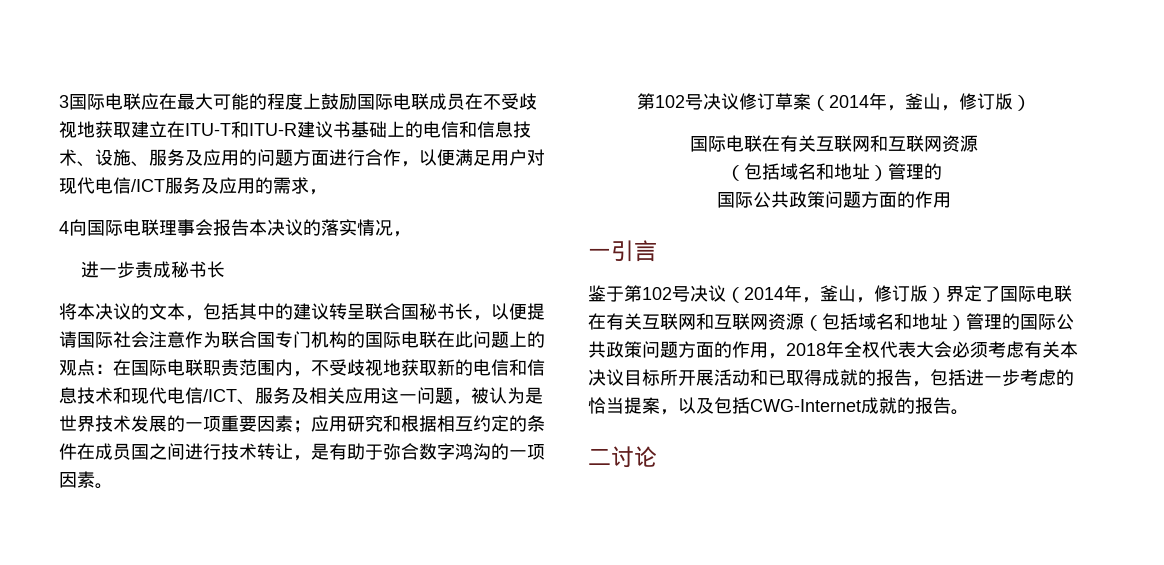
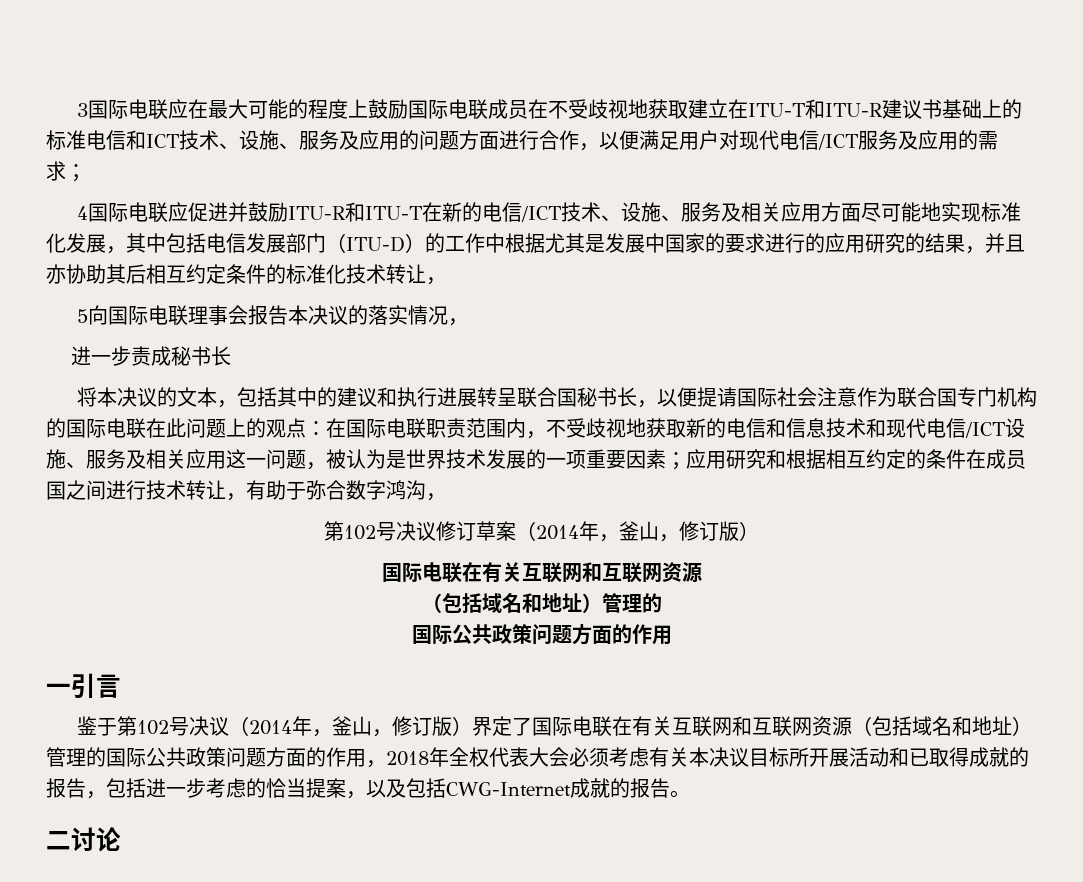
[423,121,513,138] 电信和信息 -> [46,130,179,150] 标准电信和ICT
[309,189,327,195] [59,221,69,234] ， // 4 -> [66,164,86,182] [76,202,1021,223] [46,233,1025,254] [46,264,446,285] [76,309,88,323] ； // 4国际电联应促进并鼓励ITU-R和ITU-T在新的电信/ICT技术、设施、服务及相关应用方面尽可能地实现标准化发展，其中包括电信发展部门（ITU-D）的工作中根据尤其是发展中国家的要求进行的应用研究的结果，并且亦协助其后相互约定条件的标准化技术转让， // 5
(329, 311) none -> [376,387,477,407] 和执行进展
(237, 395) none -> [1005,418,1025,438] [46,449,66,469] 设施
[311,443,329,460] 是 -> (246, 497) none
[491,443,545,460] [59,471,113,489] 的一项因素。 -> [426,493,446,501] ，

